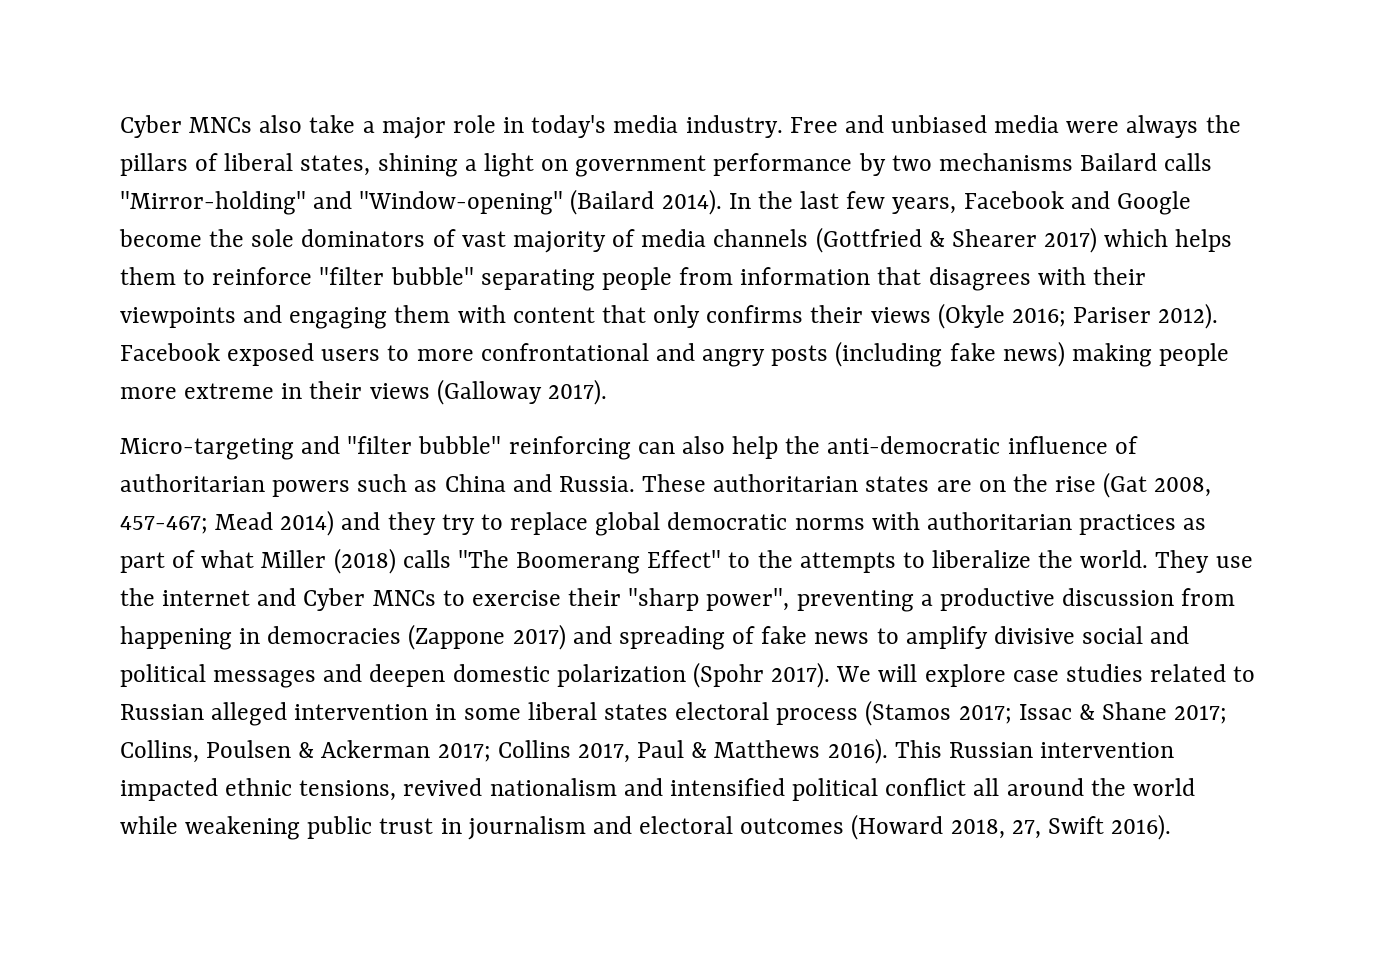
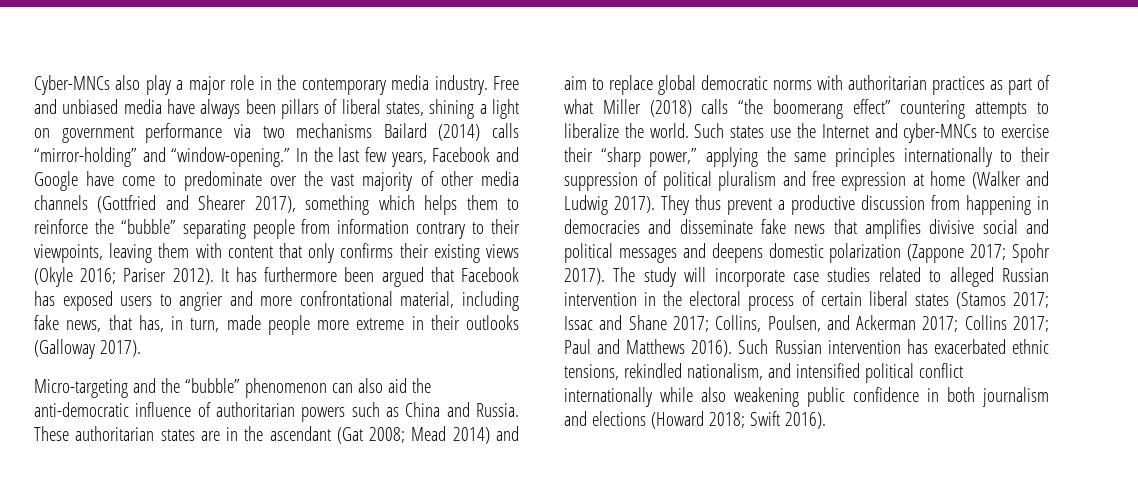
[120,115,356,138] Cyber MNCs also take -> [34,75,171,95] Cyber-MNCs also play
[531,115,607,138] today's -> [277,75,386,95] the contemporary
[1066,115,1241,138] were always the -> [167,99,276,119] have always been
[858,153,886,176] by -> [233,124,251,138] via
[1164,153,1213,171] [120,189,722,215] calls "Mirror-holding" and "Window-opening" (Bailard 2014). -> [438,123,519,141] [34,147,291,167] (2014) calls “mirror-holding” and “window-opening.”
[119,229,456,247] become the sole dominators of -> [86,171,324,191] have come to predominate over the
(636, 238) none -> [440,171,474,186] other
[928,227,1098,253] & Shearer 2017) -> [165,195,370,215] and Shearer 2017), something
[319,267,474,285] "filter bubble" -> [94,219,176,234] the “bubble”
[877,267,1146,291] [120,305,388,329] that disagrees with their viewpoints and engaging -> [416,219,521,239] [34,243,153,263] contrary to their viewpoints, leaving
(864, 314) none -> [433,244,480,263] existing
[120,341,1152,367] Facebook exposed users to more confrontational and angry posts (including fake news) making -> [220,267,519,287] [34,291,519,311] [34,315,261,332] It has furthermore been argued that Facebook has exposed users to angrier and more confrontational material, including fake news, that has, in turn, made
[369,383,430,399] views -> [466,315,519,330] outlooks
[347,436,631,460] "filter bubble" reinforcing -> [160,378,327,398] the “bubble” phenomenon
[732,436,779,459] help -> [387,378,407,393] aid
[978,472,1212,498] [120,516,208,534] on the rise (Gat 2008, 457-467; -> [226,426,406,444] in the ascendant (Gat 2008;
[387,512,475,535] they try -> [564,76,587,90] aim
[457,550,793,574] "The Boomerang Effect" to the -> [738,99,966,119] “the boomerang effect” countering
[1155,550,1253,573] [120,588,914,612] They use the internet and Cyber MNCs to exercise their "sharp power", preventing -> [694,123,1049,143] [564,147,1050,167] [564,171,1049,191] [564,195,772,215] Such states use the Internet and cyber-MNCs to exercise their “sharp power,” applying the same principles internationally to their suppression of political pluralism and free expression at home (Walker and Ludwig 2017). They thus prevent
[408,624,988,650] (Zappone 2017) and spreading of fake news to amplify -> [648,219,921,239] and disseminate fake news that amplifies
[369,664,446,687] deepen -> [711,243,763,263] deepens
[692,662,1256,688] [120,702,859,726] (Spohr 2017). We will explore case studies related to Russian alleged intervention in some liberal states electoral process -> [907,243,1050,263] [564,267,1049,287] [564,291,949,311] (Zappone 2017; Spohr 2017). The study will incorporate case studies related to alleged Russian intervention in the electoral process of certain liberal states
[1078,704,1095,720] & -> [599,315,623,330] and
[206,740,315,758] Poulsen & -> [767,315,850,332] Poulsen, and
[577,740,708,763] 2017, Paul & -> [1013,316,1049,332] [564,339,621,354] 2017; Paul and
[894,740,1175,758] [120,778,1195,801] [120,814,1041,840] This Russian intervention impacted ethnic tensions, revived nationalism and intensified political conflict all around the world while weakening public trust in journalism and electoral outcomes (Howard 2018, 27, -> [738,339,1049,354] [564,363,963,383] [564,387,1049,407] [564,411,745,429] Such Russian intervention has exacerbated ethnic tensions, rekindled nationalism, and intensified political conflict internationally while also weakening public confidence in both journalism and elections (Howard 2018;

